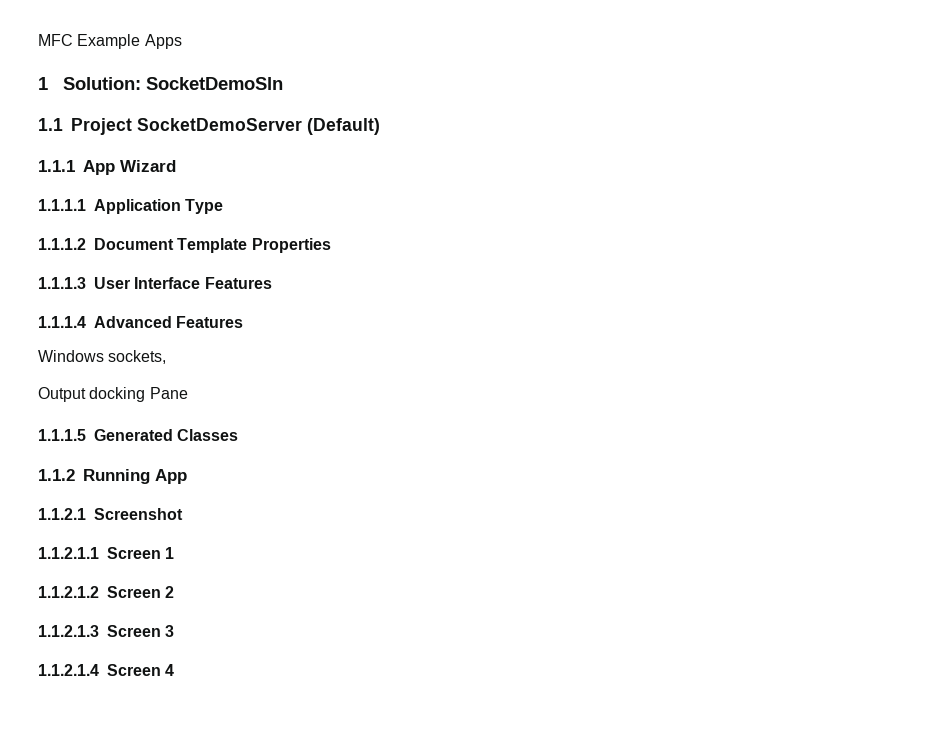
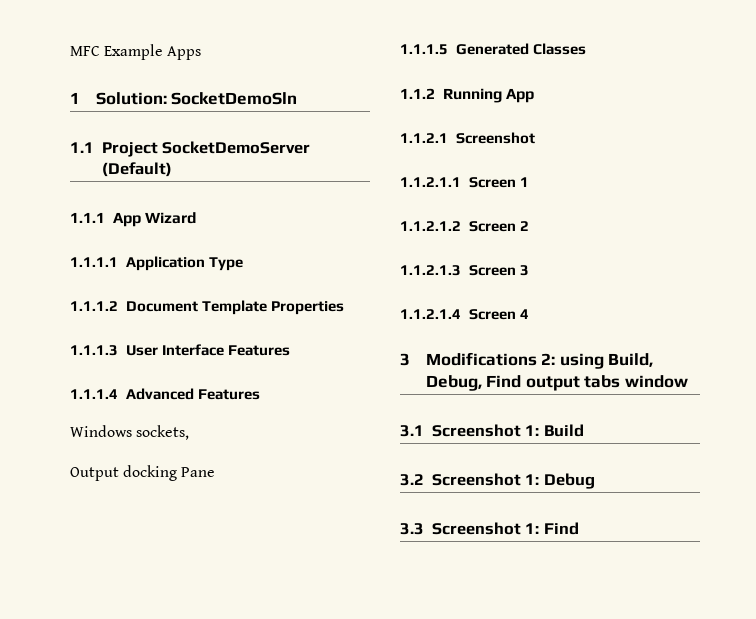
(175, 670) none -> [400,352,654,369] [425,375,688,391] [400,424,584,437] [400,473,595,489] [400,522,579,535] // 3 Modifications 2: using Build, Debug, Find output tabs window // 3.1 Screenshot 1: Build // 3.2 Screenshot 1: Debug // 3.3 Screenshot 1: Find

